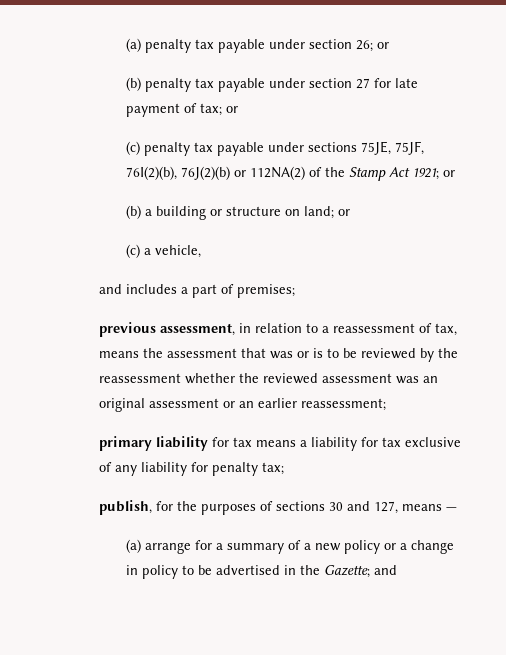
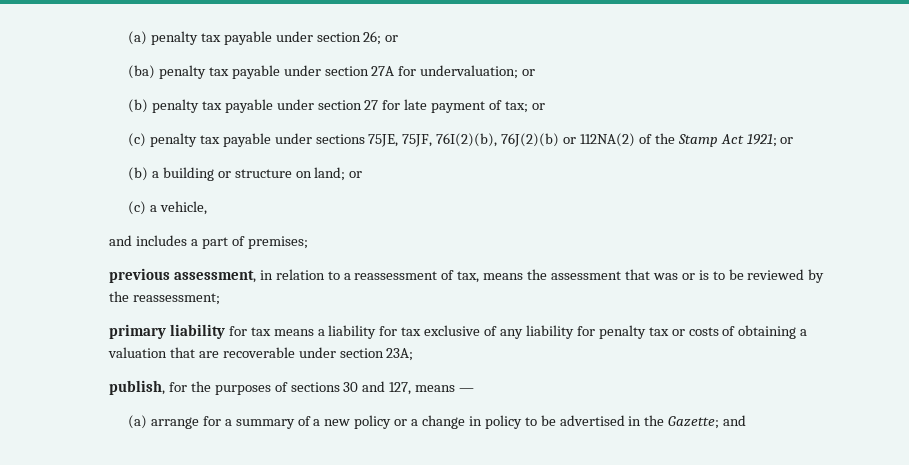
(390, 45) none -> [127,65,536,79] // (ba) penalty tax payable under section 27A for undervaluation; or
[98,373,438,384] [98,398,297,412] reassessment whether the reviewed assessment was an original assessment or an earlier -> (129, 296) none
[261,462,284,475] tax; -> [648,325,808,339] [107,347,414,361] tax or costs of obtaining a valuation that are recoverable under section 23A;

